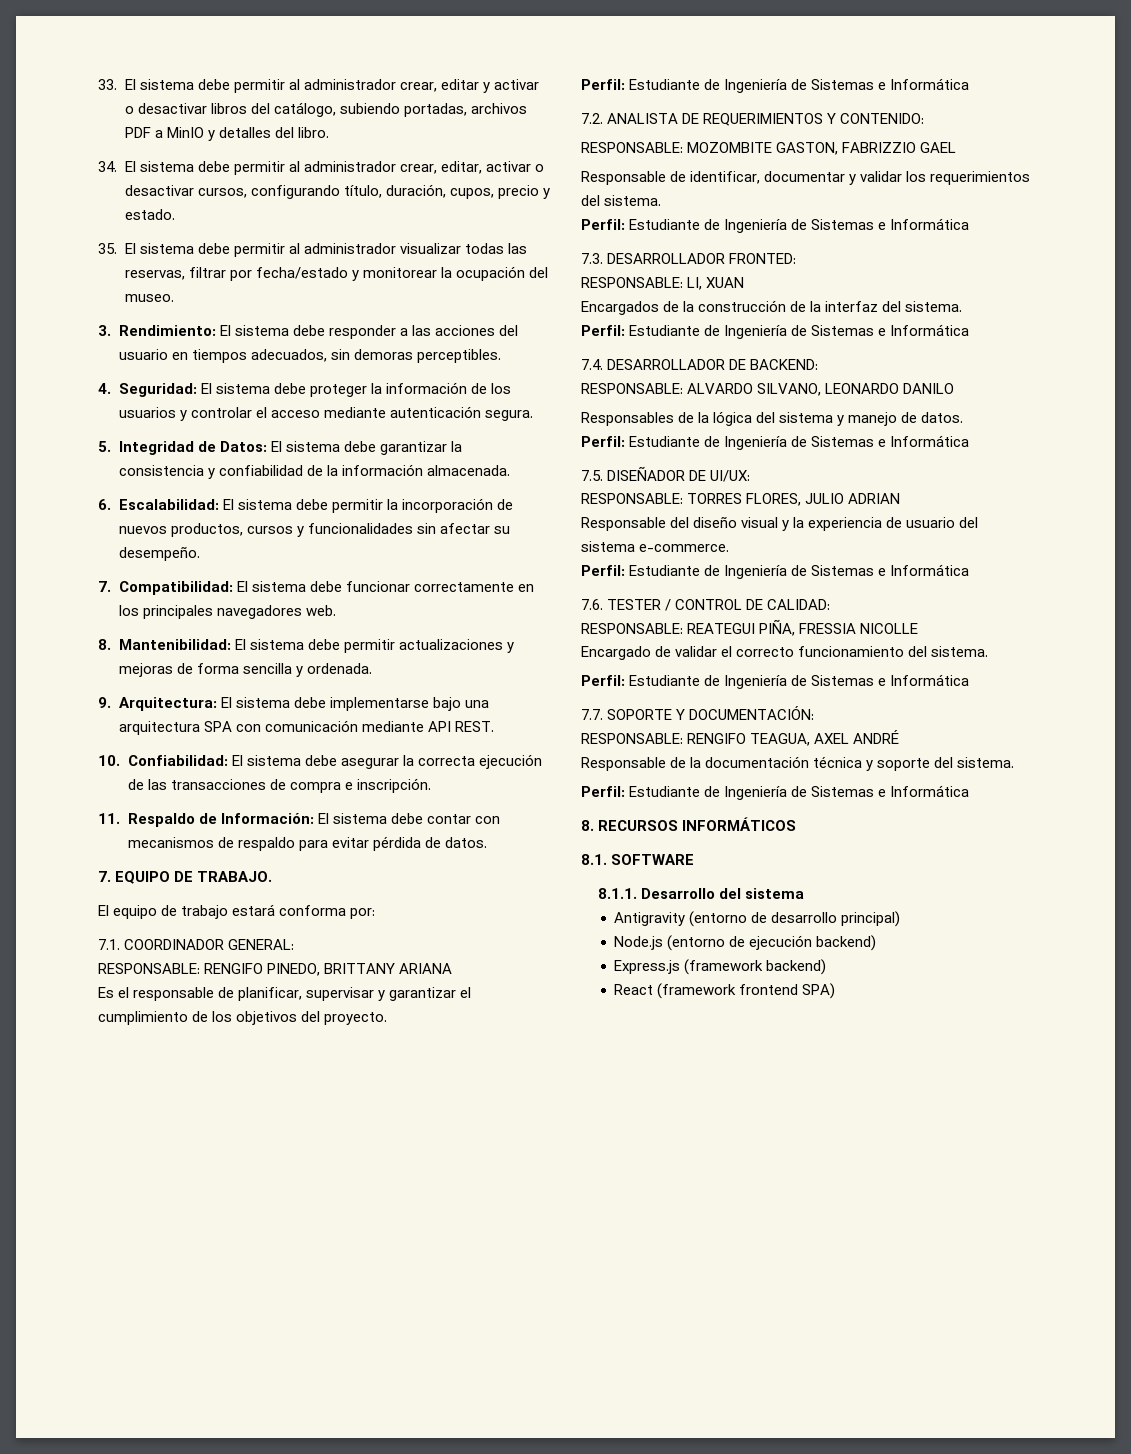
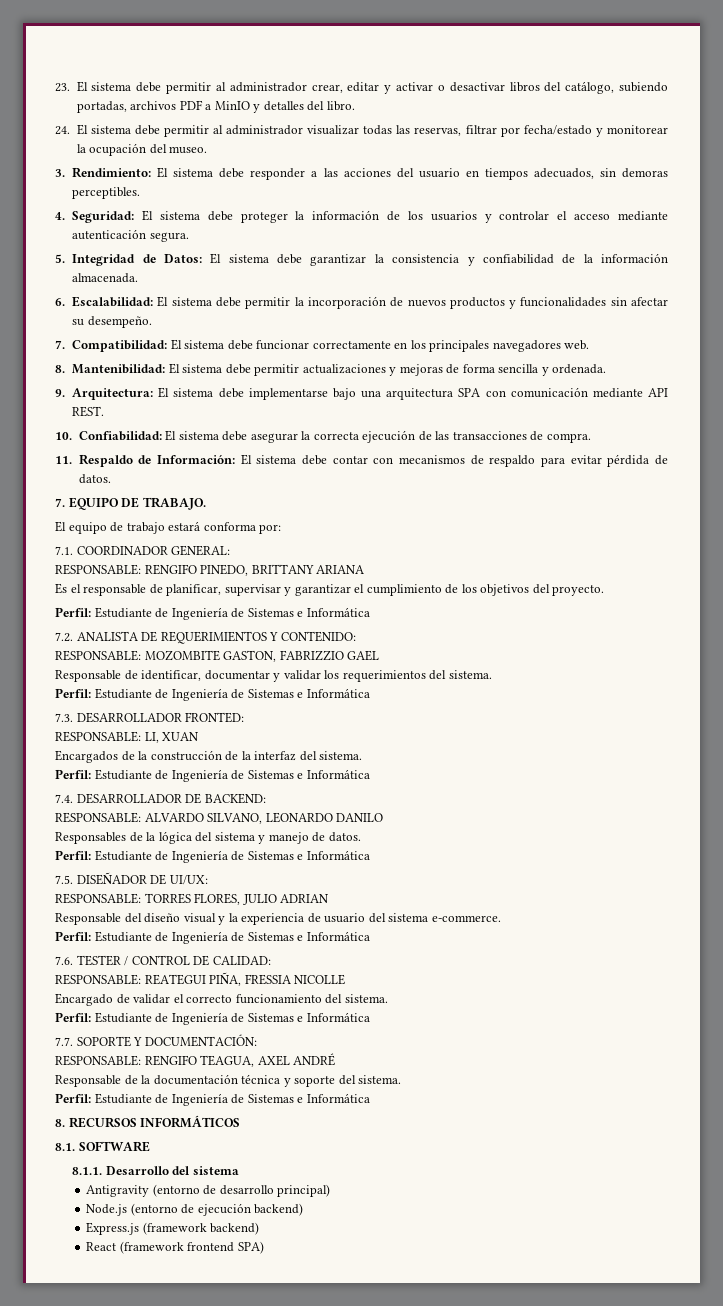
[98,79,117,90] 33. -> [55,83,70,92] 23.
[98,161,544,175] [124,184,550,199] [124,209,175,220] [98,243,117,254] 34. El sistema debe permitir al administrador crear, editar, activar o desactivar cursos, configurando título, duración, cupos, precio y estado. // 35. -> [55,126,70,135] 24.
[170,523,293,537] productos, cursos -> [449,297,505,309] productos
[289,778,431,793] compra e inscripción. -> [546,433,591,443] compra.

